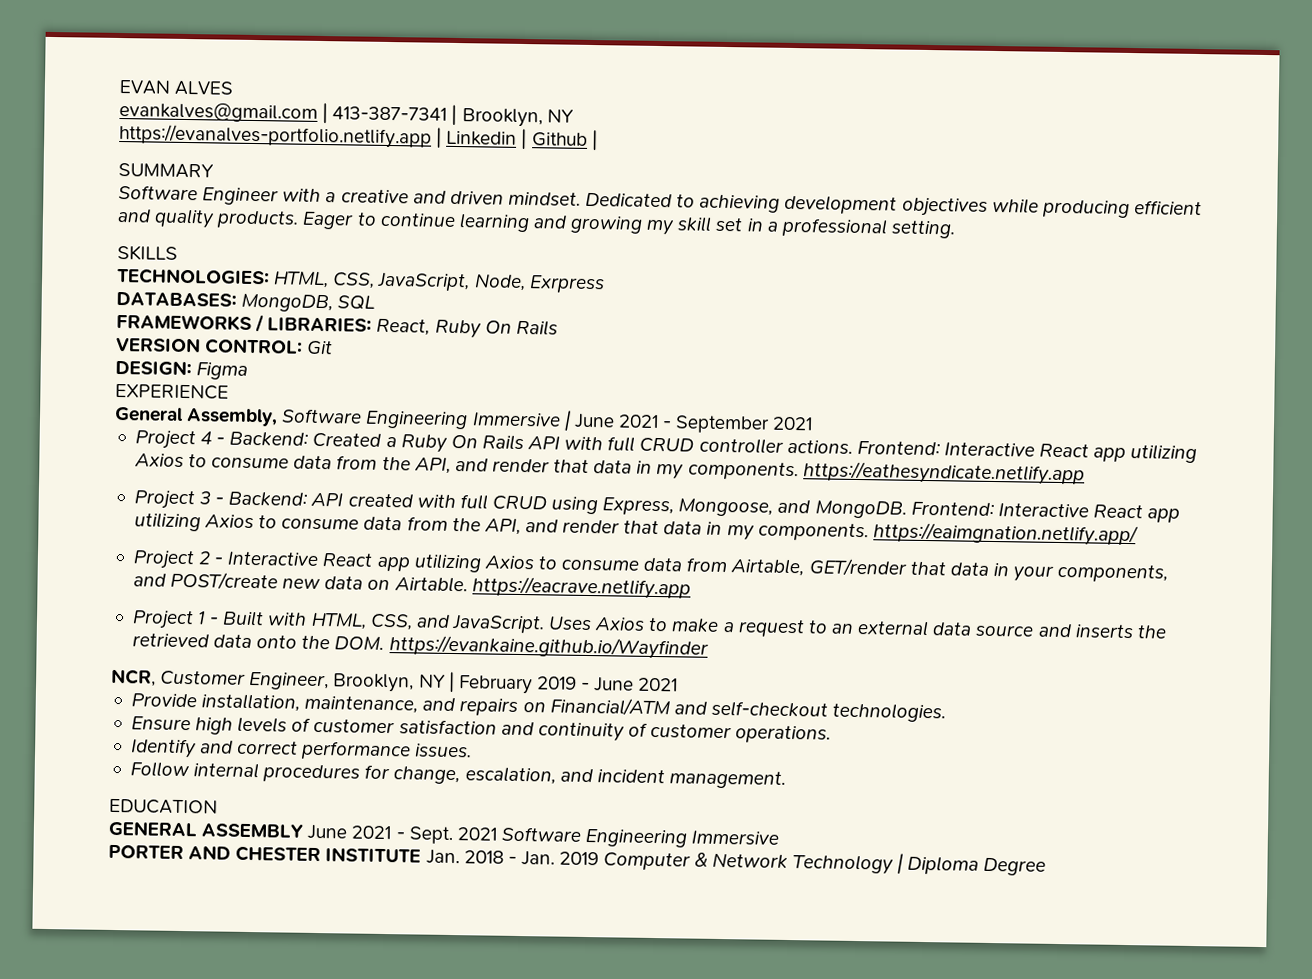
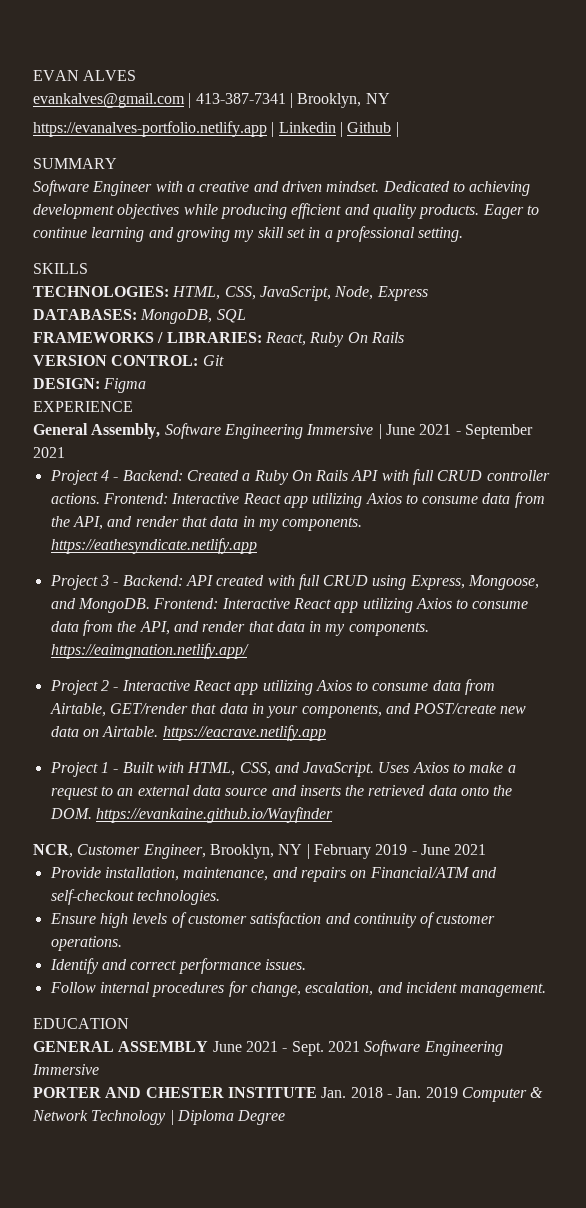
[528,275,605,294] Exrpress -> [376,286,428,301] Express

